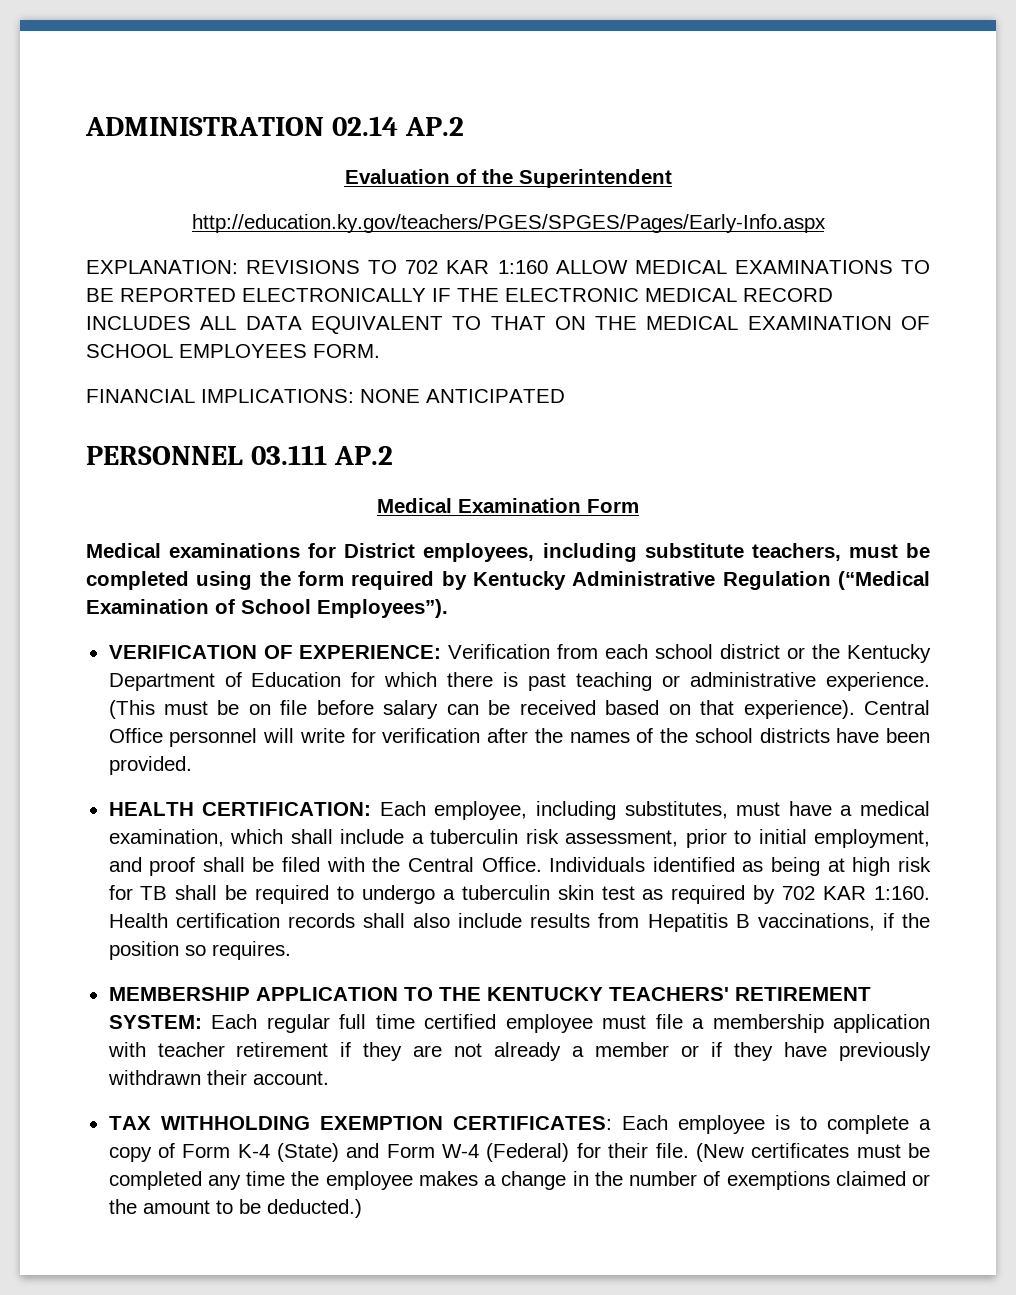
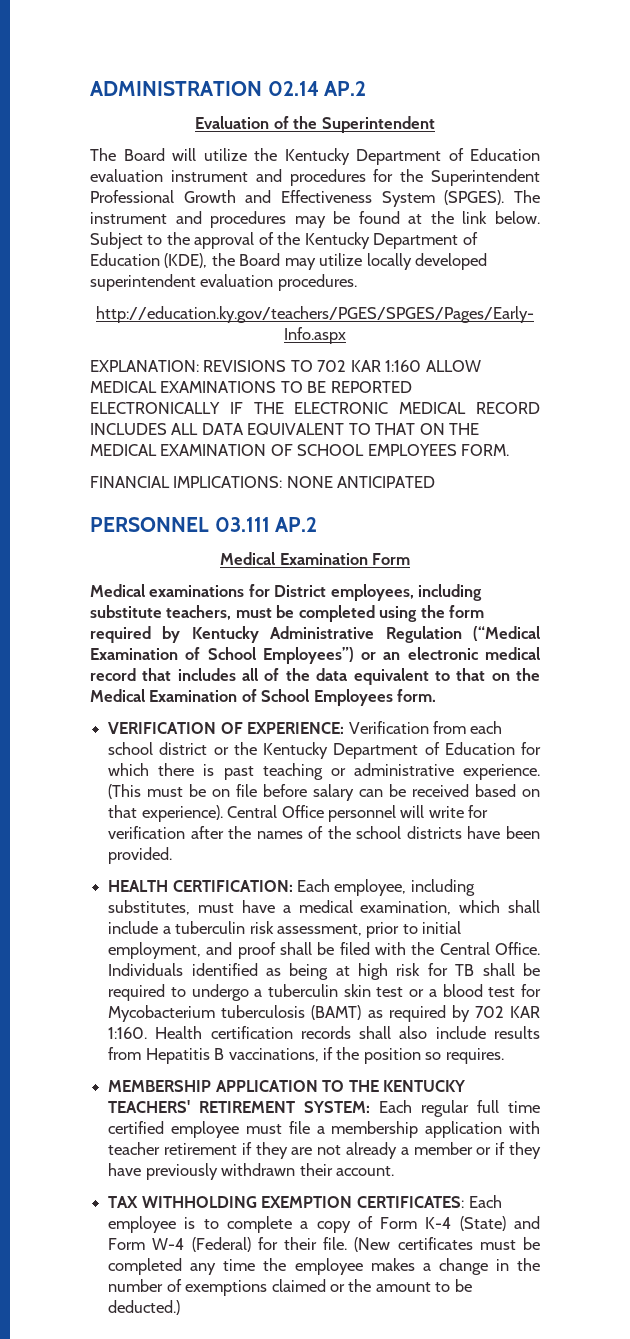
(672, 178) none -> [90,148,540,165] [90,169,540,186] [90,190,540,207] [90,211,540,228] [90,232,478,249] [90,253,488,270] [90,274,357,291] // The Board will utilize the Kentucky Department of Education evaluation instrument and procedures for the Superintendent Professional Growth and Effectiveness System (SPGES). The instrument and procedures may be found at the link below. Subject to the approval of the Kentucky Department of Education (KDE), the Board may utilize locally developed superintendent evaluation procedures.
[317,599,448,618] Employees”). -> [262,647,540,664] [90,668,541,685] [90,689,437,706] Employees”) or an electronic medical record that includes all of the data equivalent to that on the Medical Examination of School Employees form.
(635, 893) none -> [409,984,541,997] [108,1005,362,1022] or a blood test for Mycobacterium tuberculosis (BAMT)

